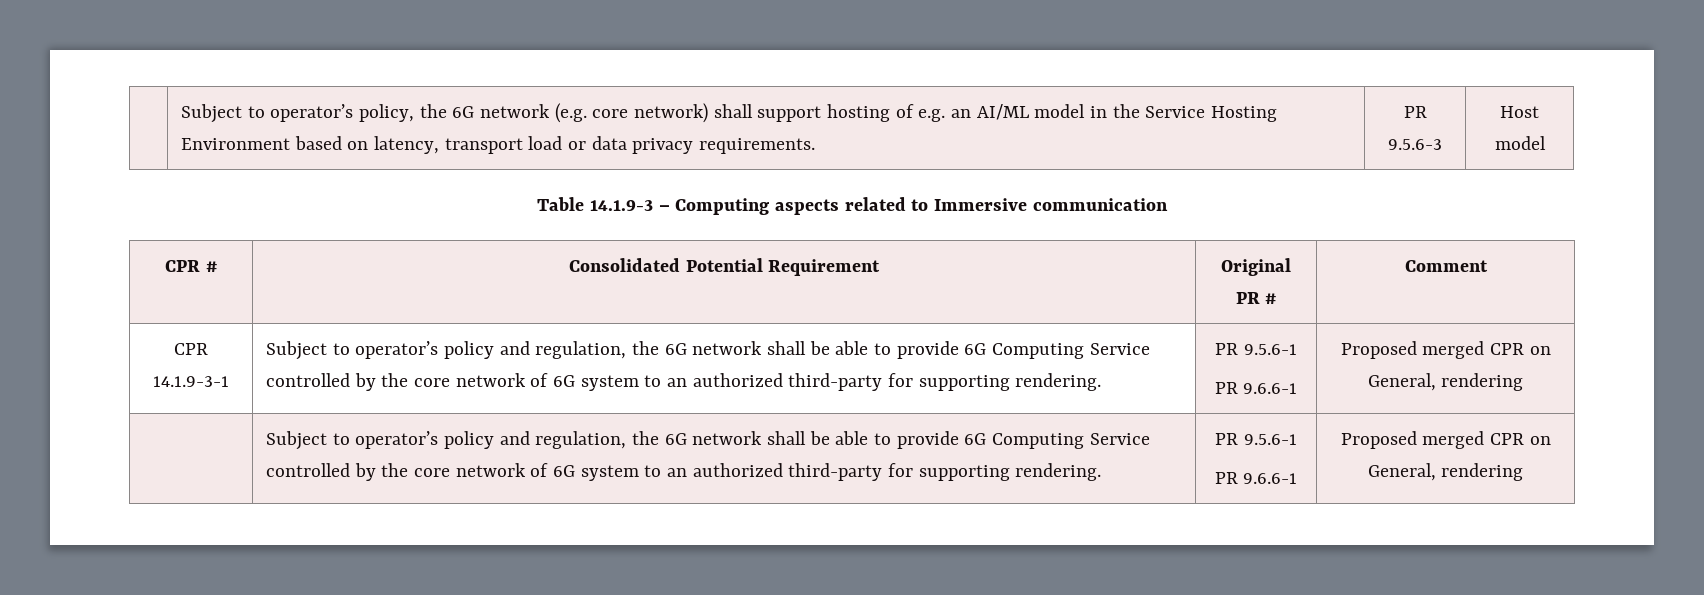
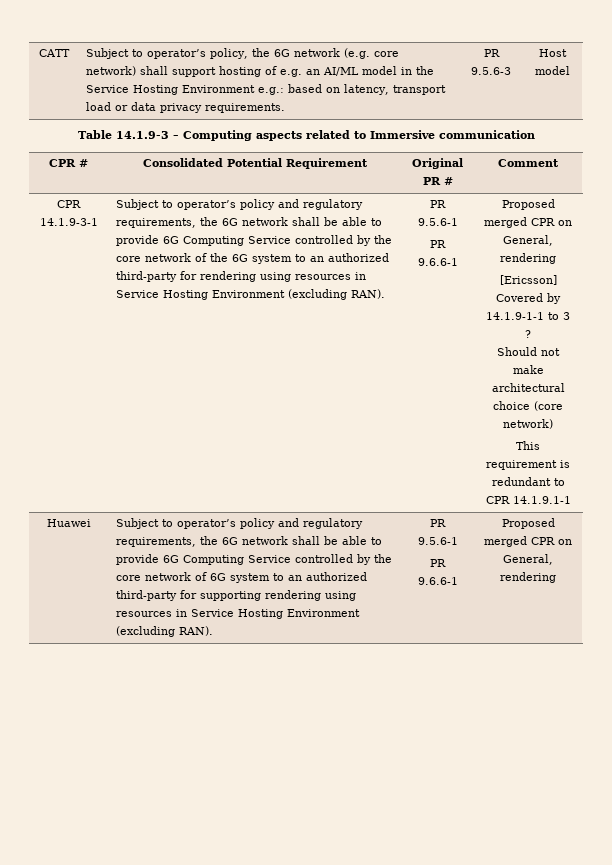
(180, 113) none -> [38,49,70,57] CATT
(290, 144) none -> [257,87,284,95] e.g.:
[535,341,627,359] regulation, -> [302,199,363,210] [115,217,382,228] [115,235,392,246] [115,253,389,264] [115,271,366,282] [115,289,385,300] [430,200,446,208] [417,218,458,226] [430,240,446,248] [417,258,458,266] [501,199,555,210] [484,217,572,228] [503,235,553,246] [500,253,556,264] [499,275,557,285] [496,293,561,304] [486,312,570,320] [525,330,531,338] [497,347,560,356] [512,365,544,374] [491,383,565,392] [493,401,563,411] [503,419,553,429] [516,441,540,450] [486,460,570,470] [491,477,565,486] [485,496,571,504] [46,519,91,527] [115,518,363,529] [115,537,196,547] regulatory requirements, the 6G network shall be able to provide 6G Computing Service controlled by the core network of the 6G system to an authorized third-party for rendering using resources in Service Hosting Environment (excluding RAN). | PR 9.5.6-1 // PR 9.6.6-1 | Proposed merged CPR on General, rendering // [Ericsson] Covered by 14.1.9-1-1 to 3 ? // Should not make architectural choice (core network) // This requirement is redundant to CPR 14.1.9.1-1 // Huawei | Subject to operator’s policy and regulatory requirements,
[1015,373,1102,391] rendering. -> [264,590,356,601] [115,609,360,619] [115,626,213,637] rendering using resources in Service Hosting Environment (excluding RAN).
[265,431,1150,450] [265,463,1102,481] [1215,433,1297,445] [1214,472,1298,484] [1340,431,1551,449] [1367,463,1524,481] // | Subject to operator’s policy and regulation, the 6G network shall be able to provide 6G Computing Service controlled by the core network of 6G system to an authorized third-party for supporting rendering. | PR 9.5.6-1 // PR 9.6.6-1 | Proposed merged CPR on General, rendering -> (556, 577) none

